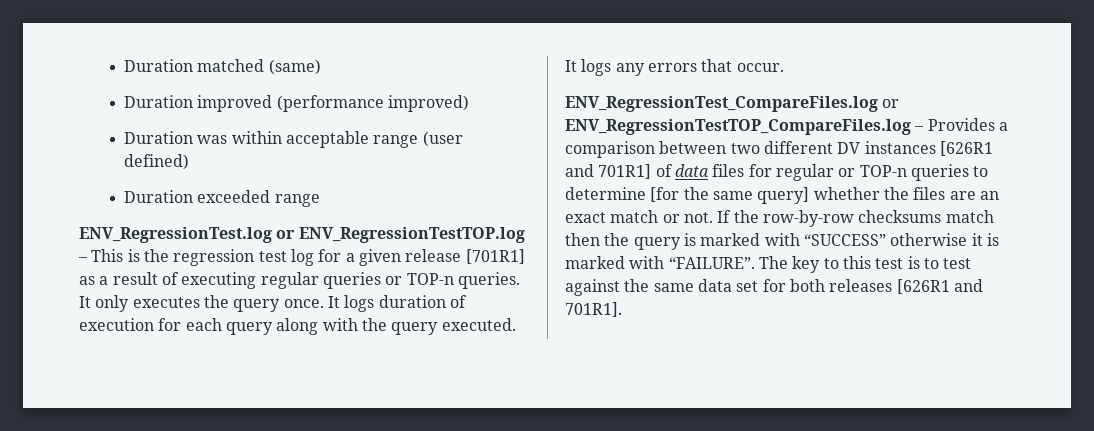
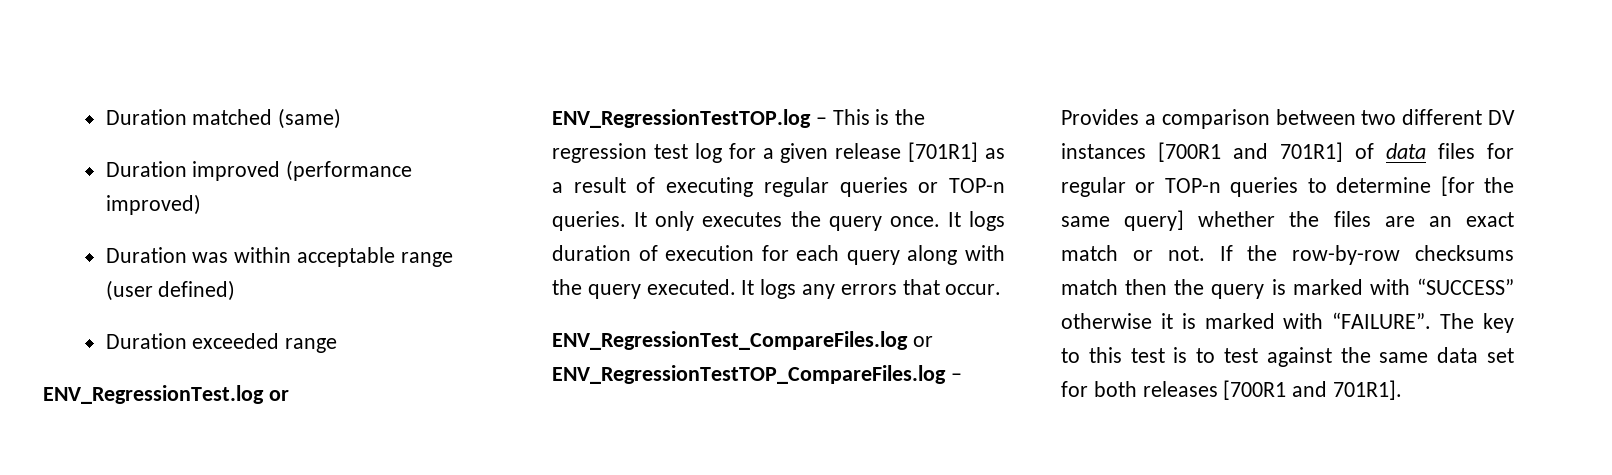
[939,141,993,156] [626R1 -> [1158,142,1221,162] [700R1
[896,279,950,294] [626R1 -> [1223,380,1287,400] [700R1

